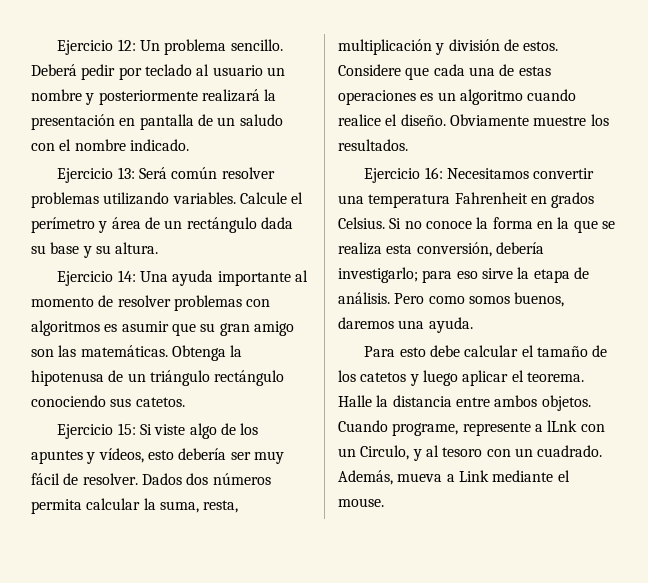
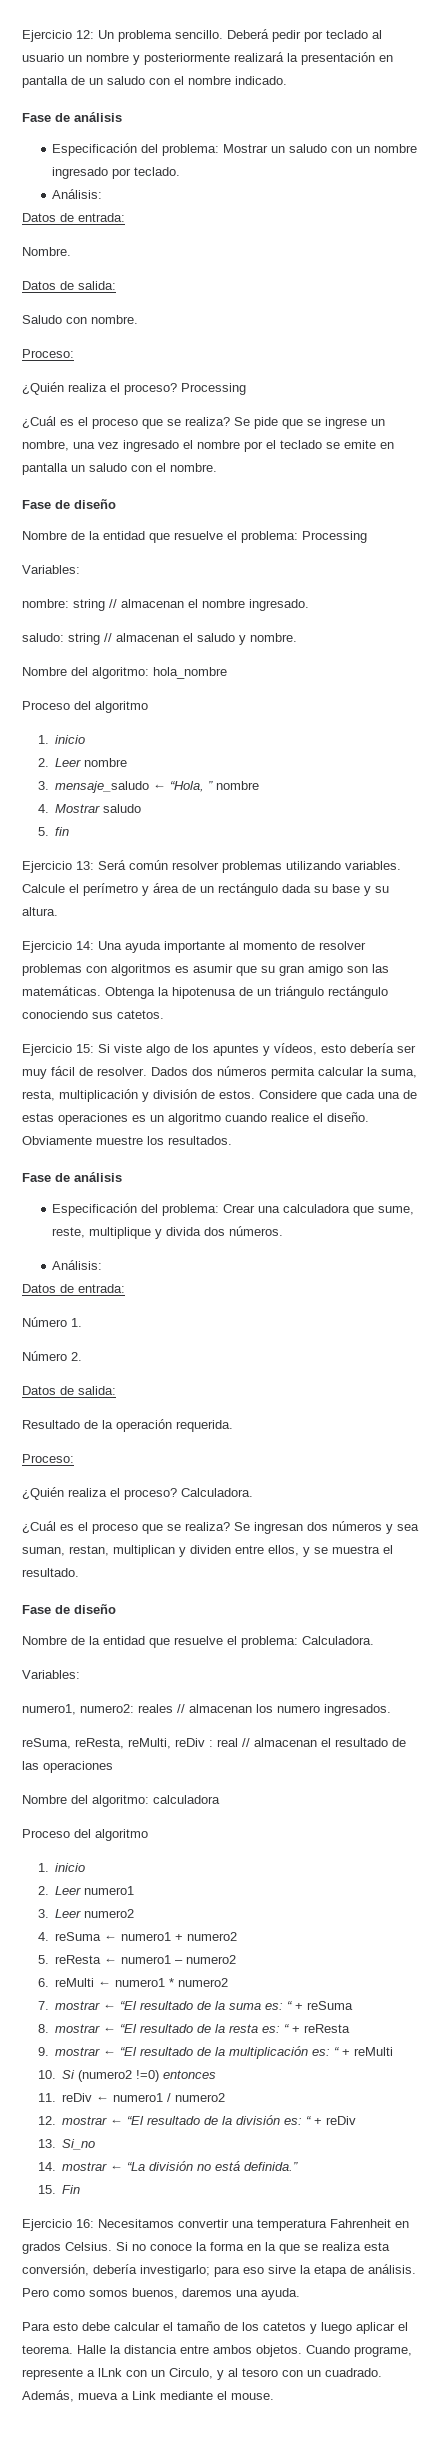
(189, 145) none -> [22,112,122,122] [52,143,418,156] [52,167,181,179] [52,189,103,199] [22,213,125,222] [22,247,71,256] [22,281,116,290] [22,315,138,324] [22,349,74,358] [22,382,246,395] [22,416,385,429] [22,440,394,452] [22,463,217,475] [22,499,116,509] [22,531,367,543] [22,565,80,574] [22,599,309,611] [22,633,297,645] [22,667,227,679] [22,701,148,713] [37,735,86,744] [37,758,128,767] [37,781,260,793] [37,804,142,813] [37,827,70,836] // Fase de análisis // Especificación del problema: Mostrar un saludo con un nombre ingresado por teclado. // Análisis: // Datos de entrada: // Nombre. // Datos de salida: // Saludo con nombre. // Proceso: // ¿Quién realiza el proceso? Processing // ¿Cuál es el proceso que se realiza? Se pide que se ingrese un nombre, una vez ingresado el nombre por el teclado se emite en pantalla un saludo con el nombre. // Fase de diseño // Nombre de la entidad que resuelve el problema: Processing // Variables: // nombre: string // almacenan el nombre ingresado. // saludo: string // almacenan el saludo y nombre. // Nombre del algoritmo: hola_nombre // Proceso del algoritmo // 1. inicio // 2. Leer nombre // 3. mensaje_saludo ← “Hola, ” nombre // 4. Mostrar saludo // 5. fin
(408, 145) none -> [22,1172,122,1182] [52,1203,415,1216] [52,1226,284,1239] [52,1260,103,1270] [22,1284,125,1293] [22,1317,82,1327] [22,1351,82,1361] [22,1386,116,1395] [22,1419,233,1432] [22,1454,74,1463] [22,1487,253,1500] [22,1521,419,1534] [22,1545,393,1557] [22,1568,79,1577] [22,1604,116,1614] [22,1636,374,1648] [22,1670,80,1679] [22,1704,391,1716] [22,1738,406,1749] [22,1761,113,1773] [22,1795,220,1807] [22,1829,148,1841] [37,1863,86,1872] [37,1886,135,1895] [37,1909,135,1918] [37,1932,238,1941] [37,1955,237,1964] [37,1978,229,1987] [37,2001,354,2010] [37,2024,351,2033] [37,2046,394,2059] [37,2070,217,2082] [37,2093,226,2102] [37,2115,357,2125] [37,2139,96,2150] [37,2161,299,2171] [37,2185,81,2194] // Fase de análisis // Especificación del problema: Crear una calculadora que sume, reste, multiplique y divida dos números. // Análisis: // Datos de entrada: // Número 1. // Número 2. // Datos de salida: // Resultado de la operación requerida. // Proceso: // ¿Quién realiza el proceso? Calculadora. // ¿Cuál es el proceso que se realiza? Se ingresan dos números y sea suman, restan, multiplican y dividen entre ellos, y se muestra el resultado. // Fase de diseño // Nombre de la entidad que resuelve el problema: Calculadora. // Variables: // numero1, numero2: reales // almacenan los numero ingresados. // reSuma, reResta, reMulti, reDiv : real // almacenan el resultado de las operaciones // Nombre del algoritmo: calculadora // Proceso del algoritmo // 1. inicio // 2. Leer numero1 // 3. Leer numero2 // 4. reSuma ← numero1 + numero2 // 5. reResta ← numero1 – numero2 // 6. reMulti ← numero1 * numero2 // 7. mostrar ← “El resultado de la suma es: “ + reSuma // 8. mostrar ← “El resultado de la resta es: “ + reResta // 9. mostrar ← “El resultado de la multiplicación es: “ + reMulti // 10. Si (numero2 !=0) entonces // 11. reDiv ← numero1 / numero2 // 12. mostrar ← “El resultado de la división es: “ + reDiv // 13. Si_no // 14. mostrar ← “La división no está definida.” // 15. Fin

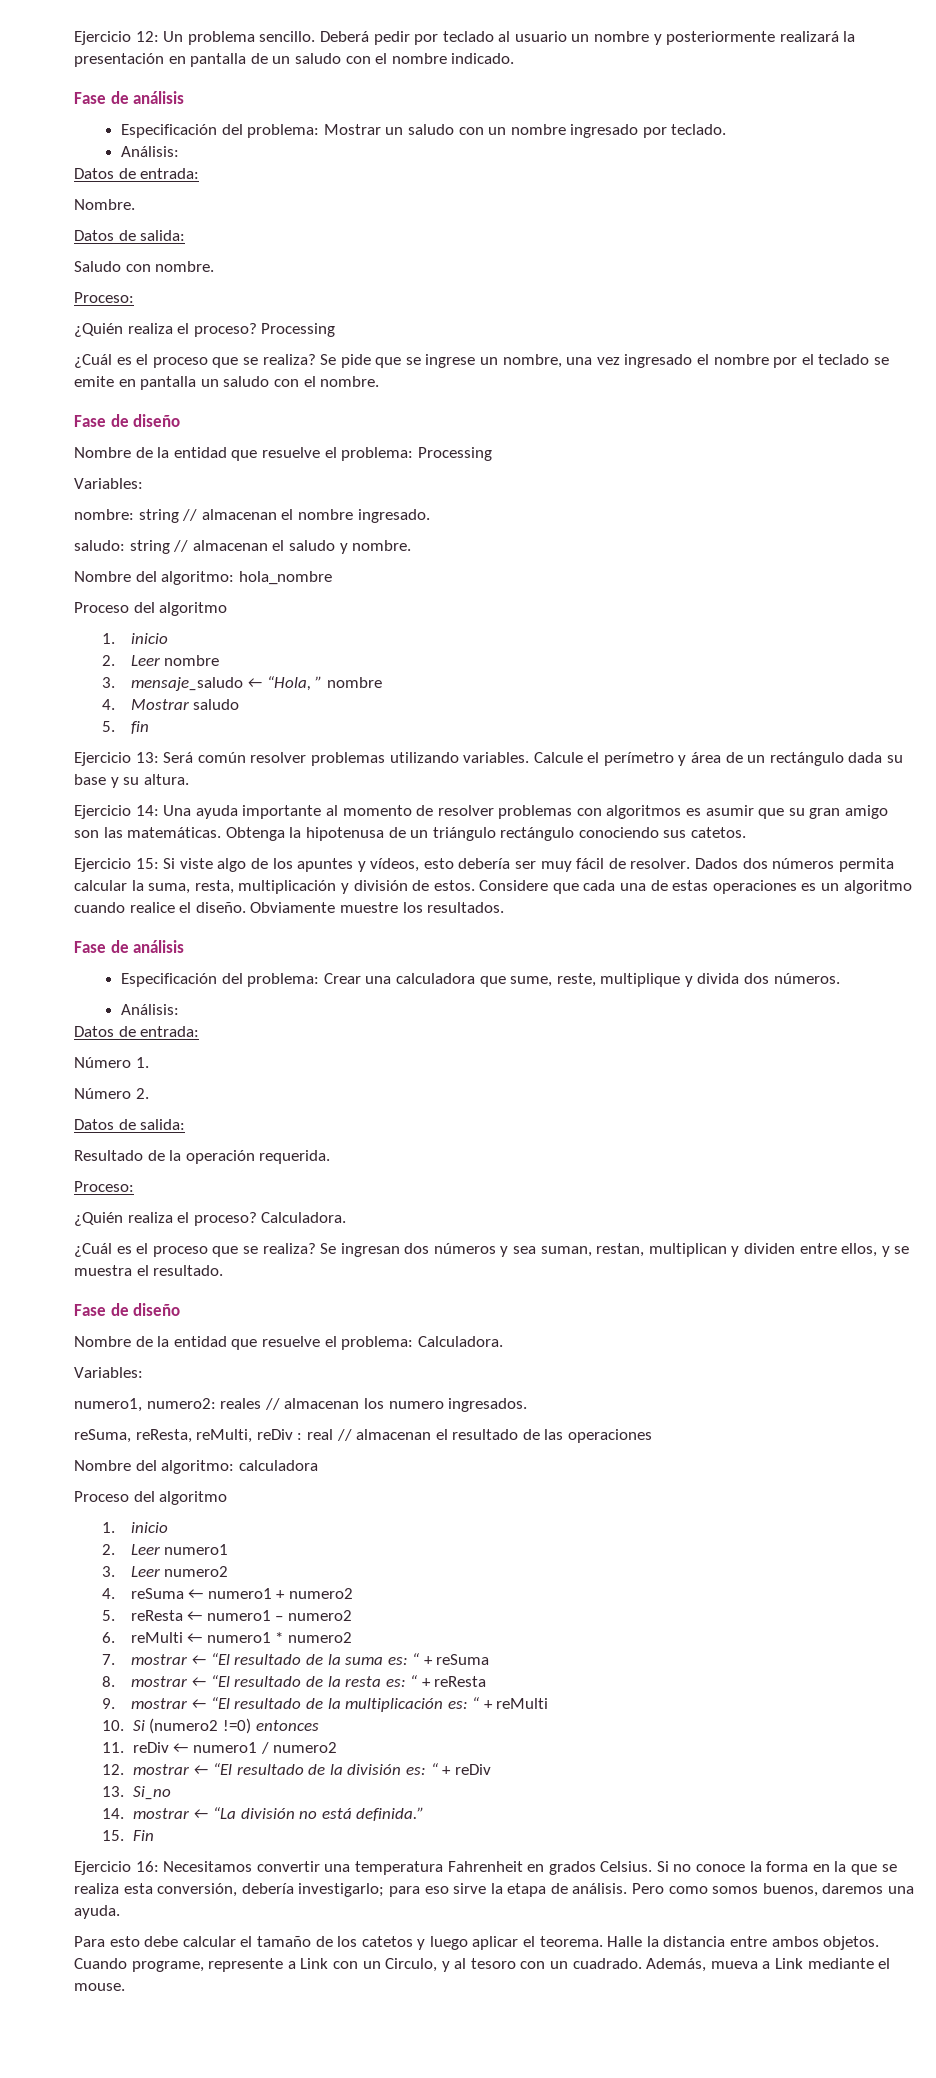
[98,2368,122,2377] lLnk -> [300,1958,329,1969] Link

